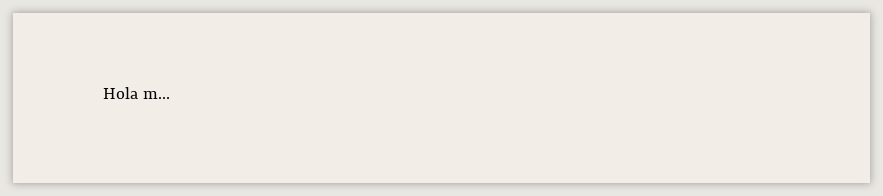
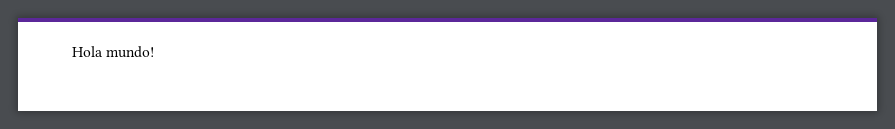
[142,91,170,99] m… -> [106,46,155,58] mundo!

